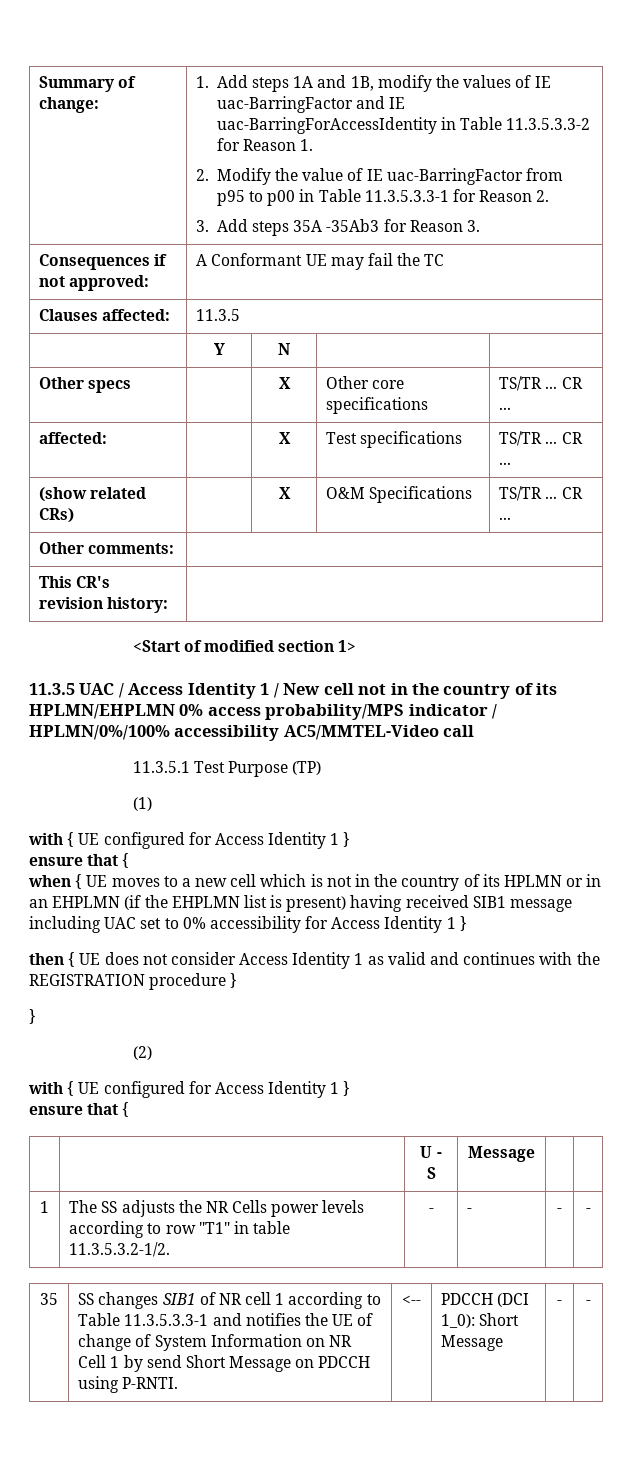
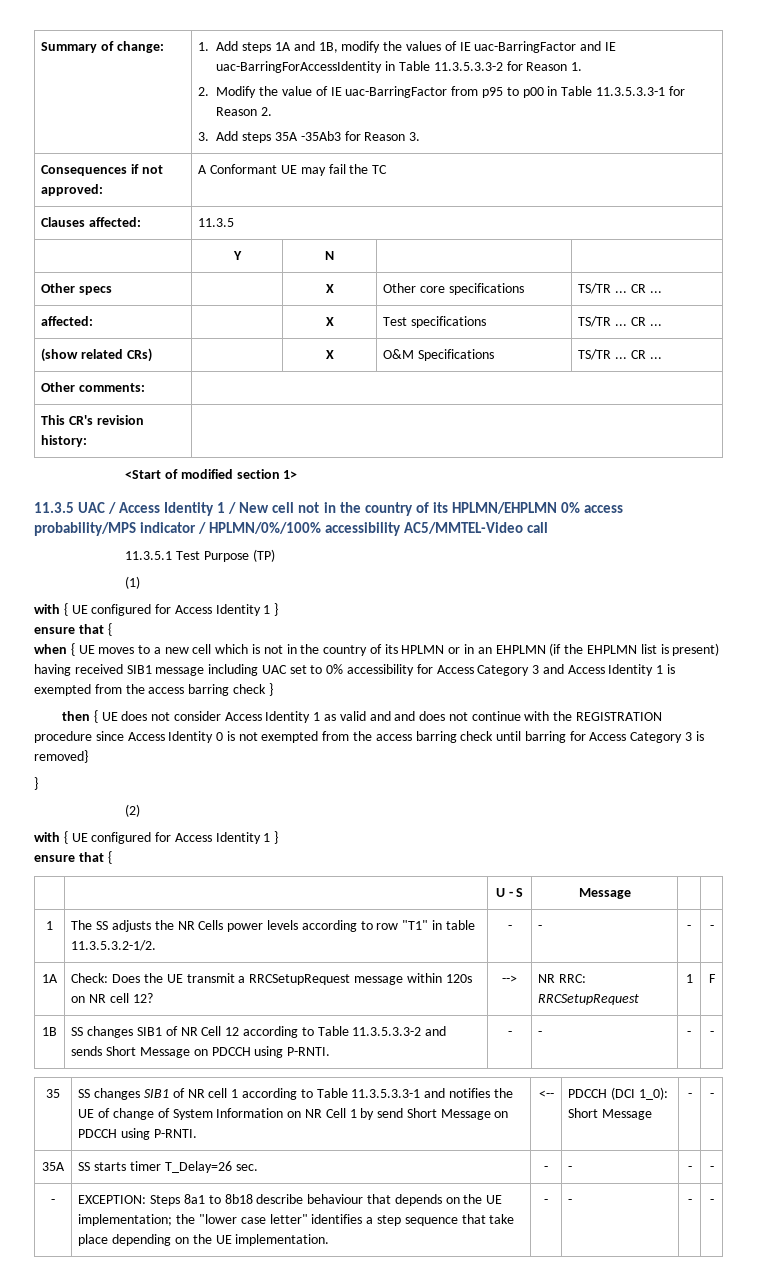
[384,916,456,933] Identity 1 -> [477,664,676,676] [34,684,266,696] Category 3 and Access Identity 1 is exempted from the access barring check
[463,952,600,965] [29,973,238,990] continues with the REGISTRATION procedure } -> [394,711,663,721] [34,731,704,743] [34,750,88,763] and does not continue with the REGISTRATION procedure since Access Identity 0 is not exempted from the access barring check until barring for Access Category 3 is removed}
(591, 1210) none -> [42,974,58,983] [71,973,472,985] [71,993,153,1003] [502,975,517,983] [538,974,587,983] [538,994,640,1005] [685,974,693,983] [708,974,716,983] [42,1027,57,1036] [71,1026,447,1038] [71,1046,331,1058] [507,1031,512,1036] [538,1031,543,1036] [687,1031,691,1036] [709,1031,714,1036] // 1A | Check: Does the UE transmit a RRCSetupRequest message within 120s on NR cell 12? | --> | NR RRC: RRCSetupRequest | 1 | F // 1B | SS changes SIB1 of NR Cell 12 according to Table 11.3.5.3.3-2 and sends Short Message on PDCCH using P-RNTI. | - | - | - | -
(591, 1302) none -> [42,1162,65,1171] [78,1161,258,1173] [544,1166,548,1171] [568,1166,573,1171] [687,1166,692,1171] [709,1166,714,1171] [51,1199,55,1204] [78,1194,503,1206] [78,1214,515,1226] [78,1234,330,1246] [544,1199,548,1204] [568,1199,573,1204] [687,1199,692,1204] [709,1199,714,1204] // 35A | SS starts timer T_Delay=26 sec. | - | - | - | - // - | EXCEPTION: Steps 8a1 to 8b18 describe behaviour that depends on the UE implementation; the "lower case letter" identifies a step sequence that take place depending on the UE implementation. | - | - | - | -

